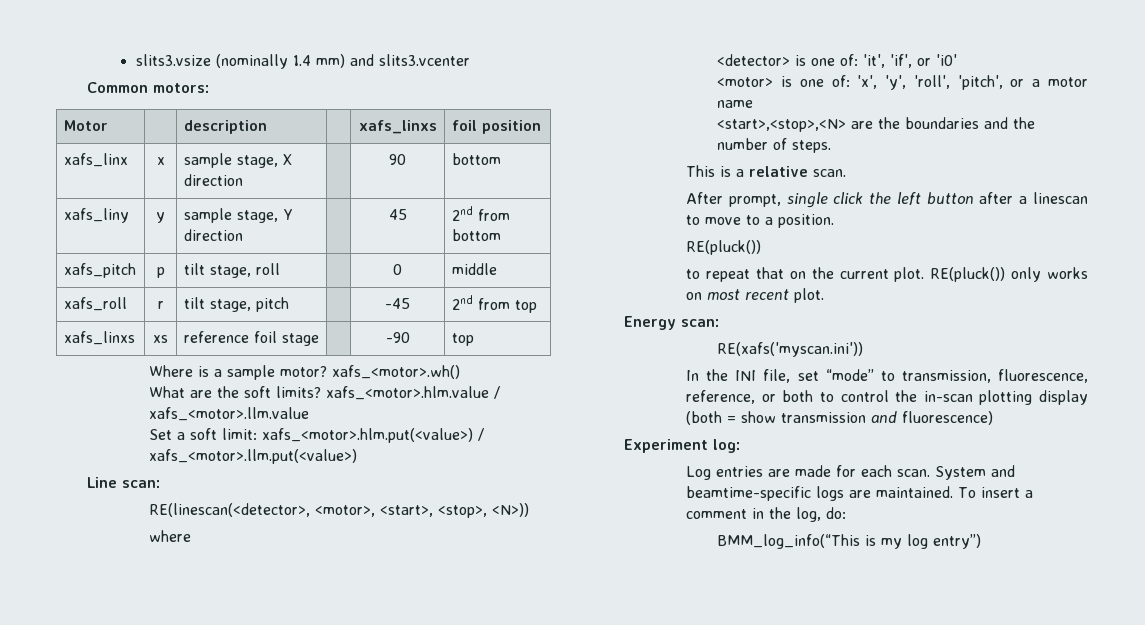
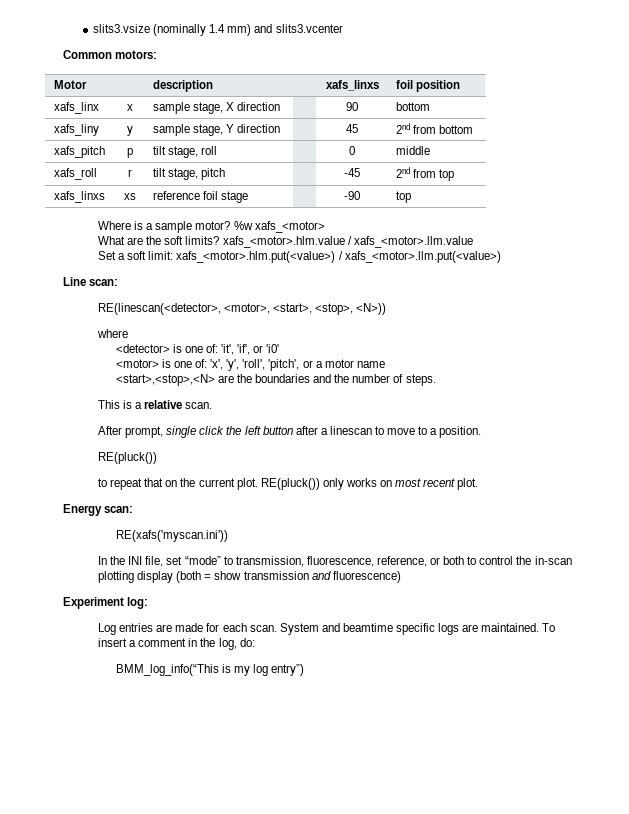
[332,365,461,379] xafs_<motor>.wh() -> [233,221,325,233] %w xafs_<motor>
[686,486,812,501] beamtime-specific -> [342,623,436,635] beamtime specific

